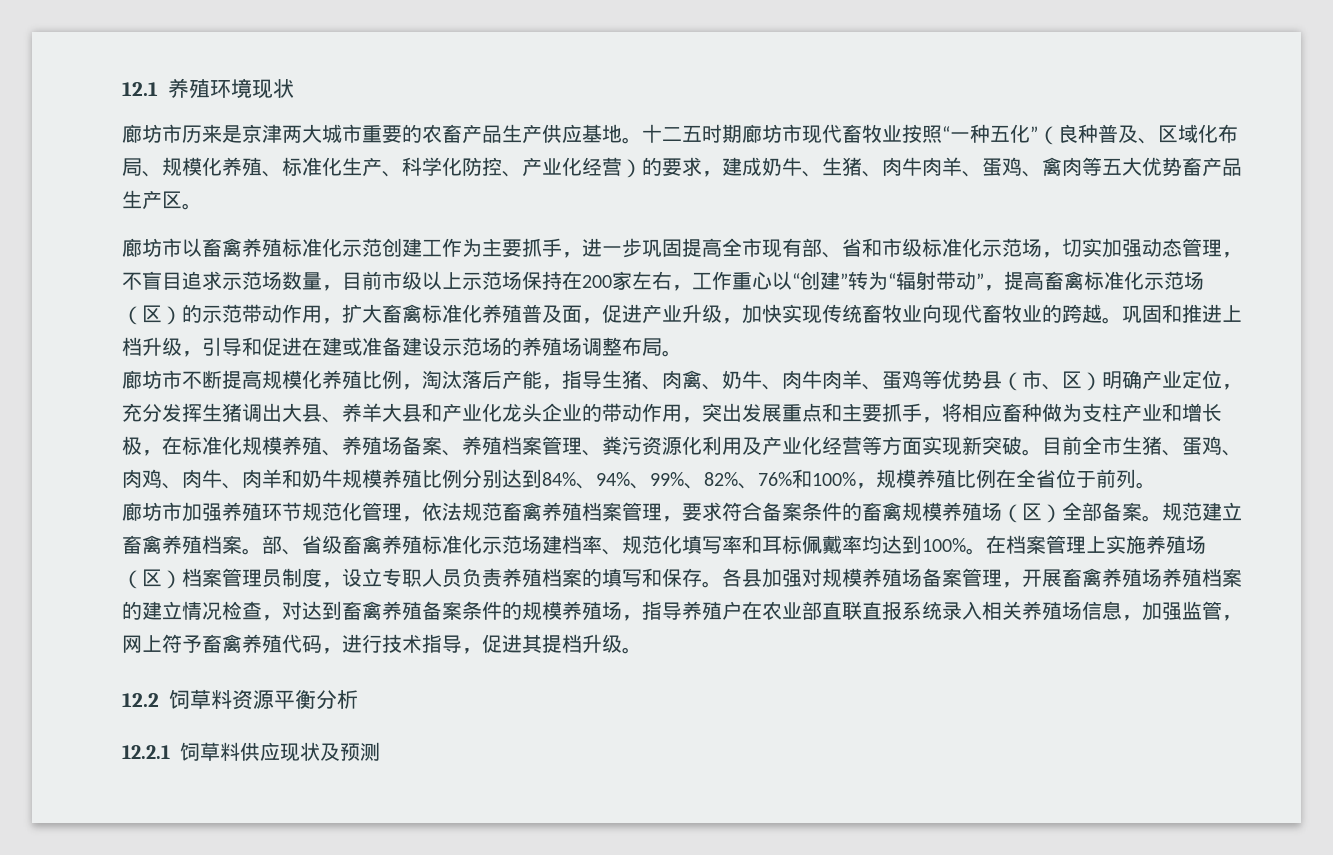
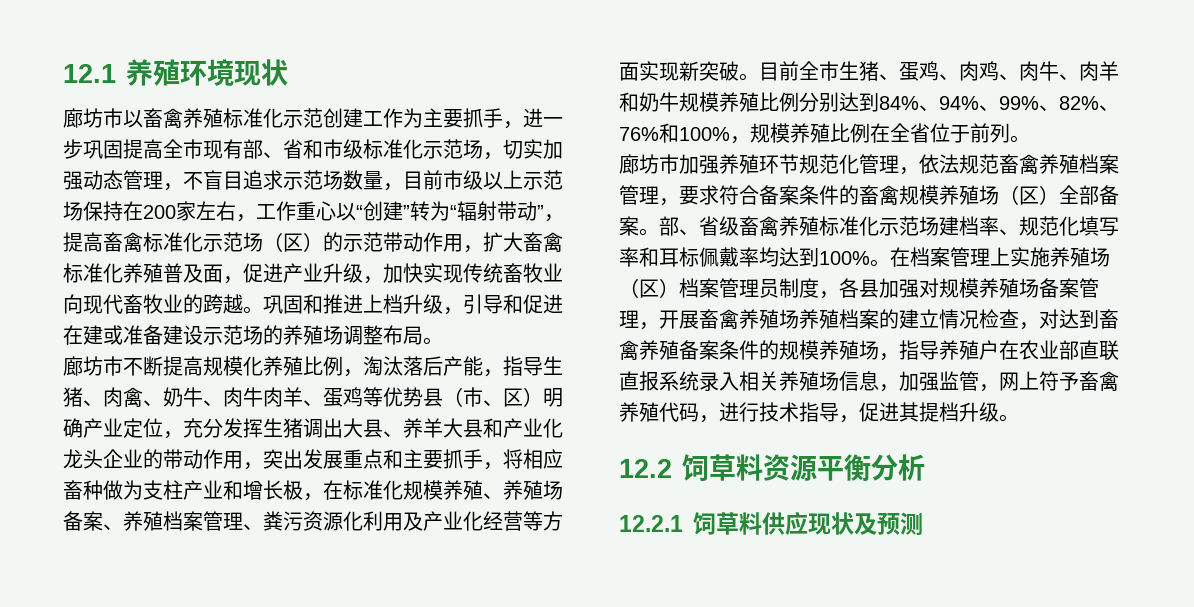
[122,124,1238,145] [122,157,1242,178] [122,190,202,210] // 廊坊市历来是京津两大城市重要的农畜产品生产供应基地。十二五时期廊坊市现代畜牧业按照“一种五化”（良种普及、区域化布局、规模化养殖、标准化生产、科学化防控、产业化经营）的要求，建成奶牛、生猪、肉牛肉羊、蛋鸡、禽肉等五大优势畜产品生产区。 -> (288, 72) none
[1162,502,1242,521] [122,535,262,555] 规范建立畜禽养殖档案。 -> (659, 232) none
[342,568,722,588] 设立专职人员负责养殖档案的填写和保存。 -> (839, 295) none

